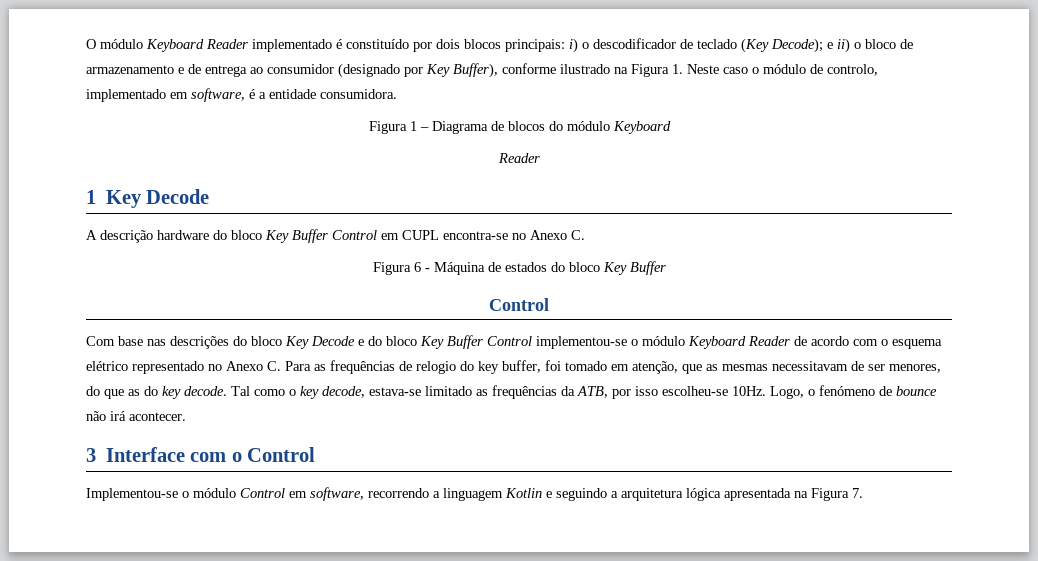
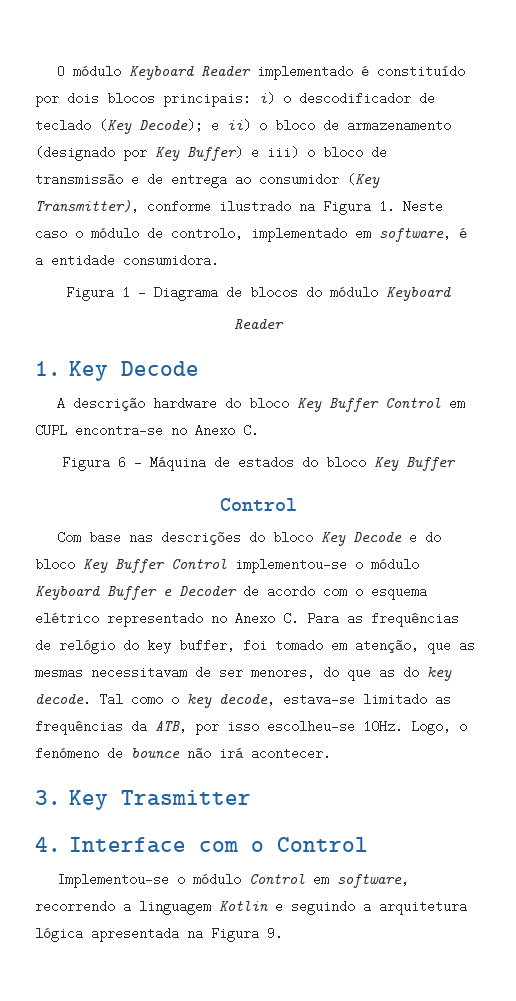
(174, 69) none -> [35,146,387,161] [35,173,123,186] (designado por Key Buffer) e iii) o bloco de transmissão
[338,63,498,78] (designado por Key Buffer), -> [347,173,380,188] [35,199,139,213] (Key Transmitter),
[86,190,96,204] 1 -> [35,361,61,376] 1.
[748,336,790,346] Reader -> [107,586,237,600] Buffer e Decoder
[416,361,456,374] relogio -> [59,639,115,654] relógio
[86,448,96,462] 3 -> [35,790,251,810] [35,837,61,852] 3. Key Trasmitter // 4.
[852,488,863,498] 7. -> [267,927,283,940] 9.

